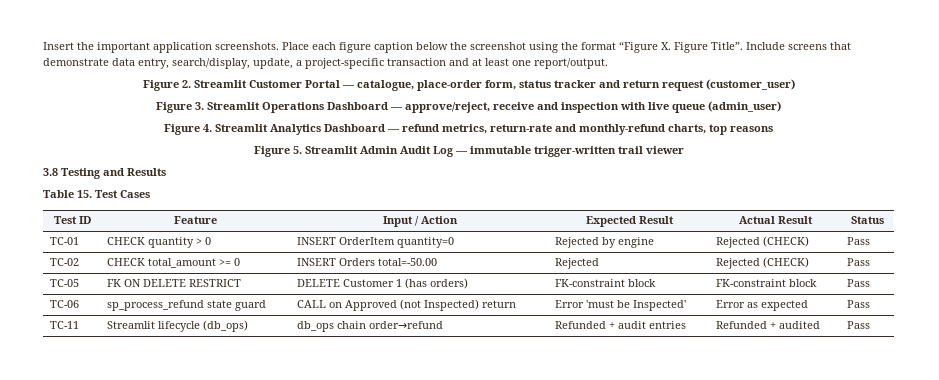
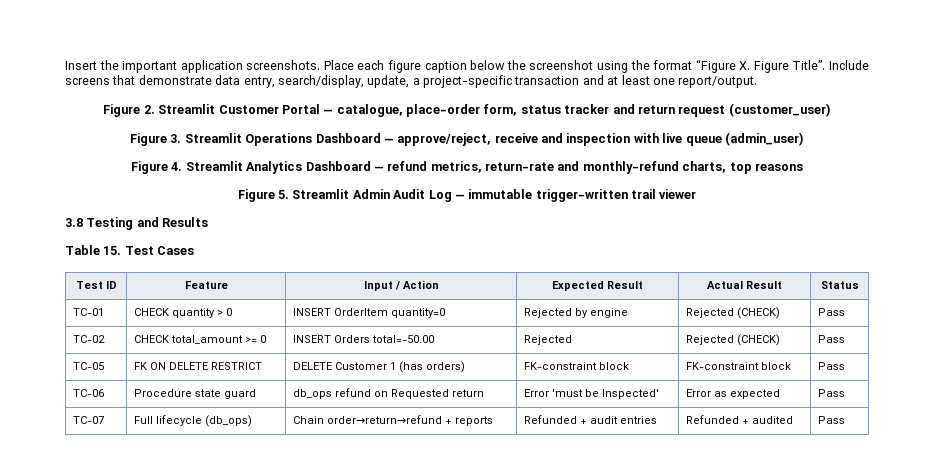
[107,300,205,311] sp_process_refund -> [133,389,192,397] Procedure
[297,299,480,311] CALL on Approved (not Inspected) -> [292,388,449,399] db_ops refund on Requested
[50,321,80,329] [107,321,156,329] TC-11 | Streamlit -> [72,416,104,424] [133,416,153,424] TC-07 | Full
[297,321,444,332] db_ops chain order→refund -> [292,415,493,426] Chain order→return→refund + reports

